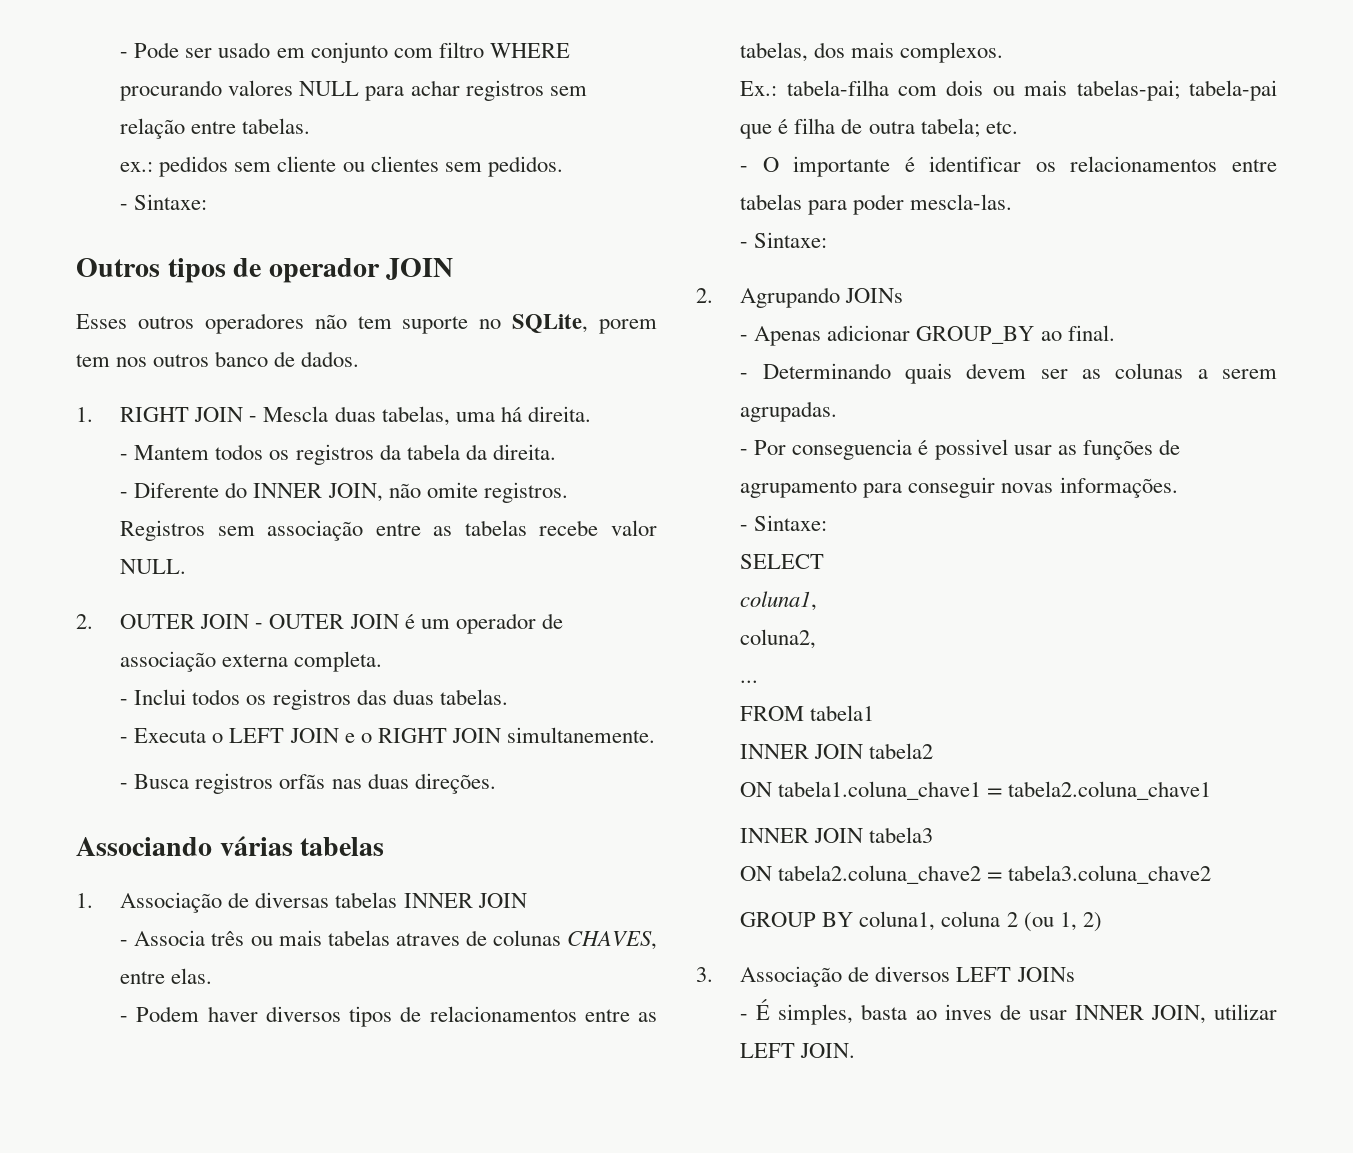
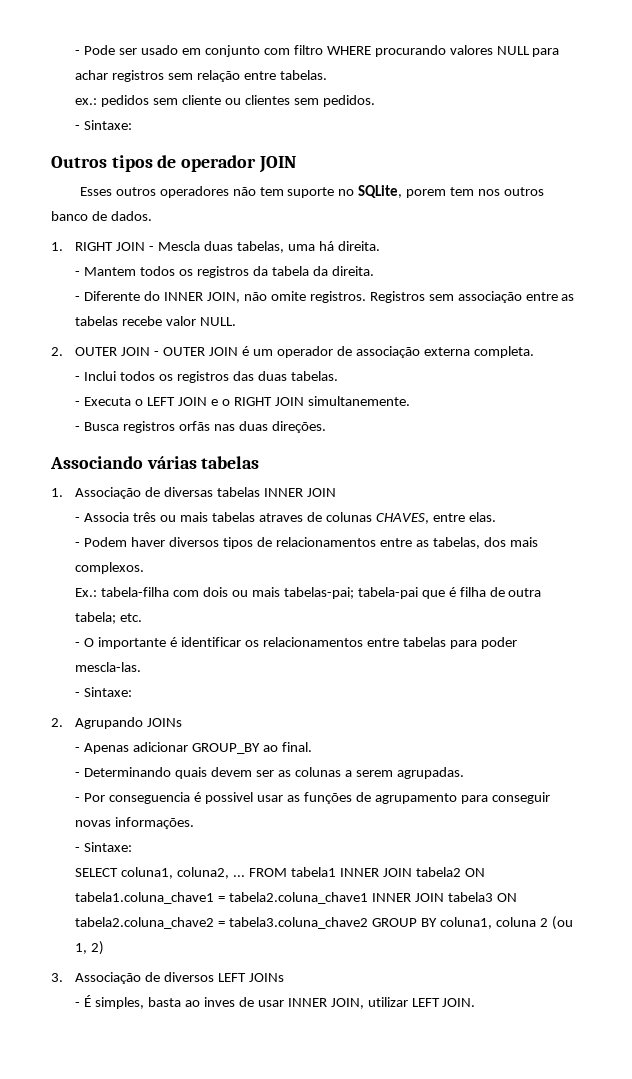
[740,591,818,611] // coluna1, // -> [121,867,174,879] coluna1,
(817, 639) // -> (230, 873) none
(759, 681) // -> (246, 876) none
(875, 713) // -> (337, 872) none
(934, 751) // -> (461, 872) none
(1212, 790) // -> (369, 898) none
(934, 835) // -> (494, 897) none
(1212, 874) // -> (369, 923) none

